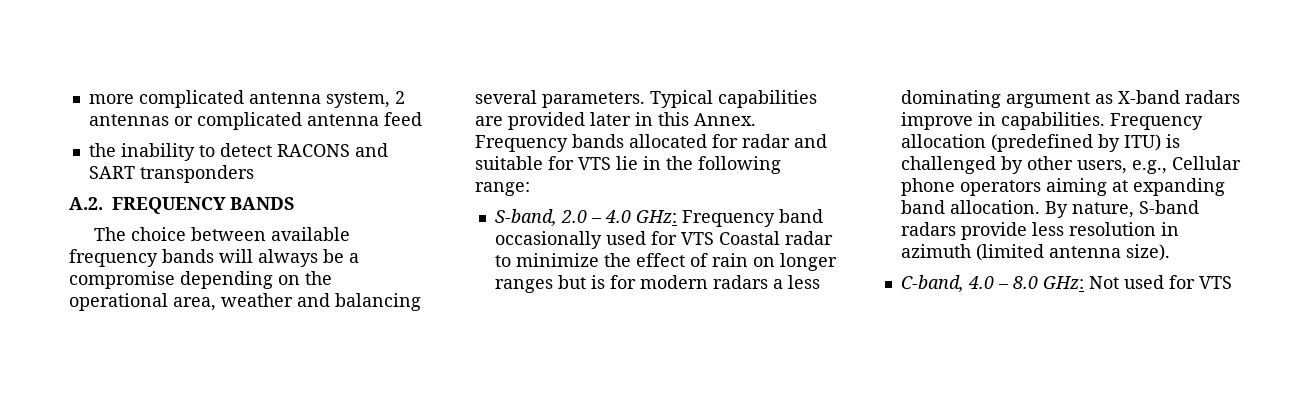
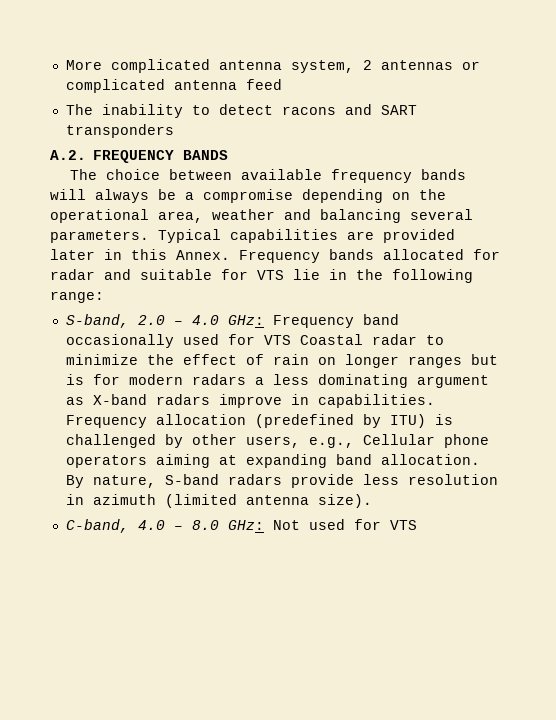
[88,94,134,104] more -> [65,60,102,70] More
[88,143,116,157] the -> [65,104,93,115] The
[276,144,350,157] RACONS -> [281,106,336,115] racons

